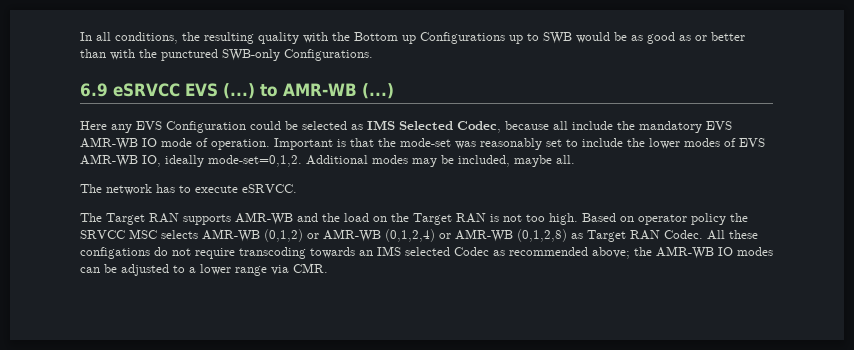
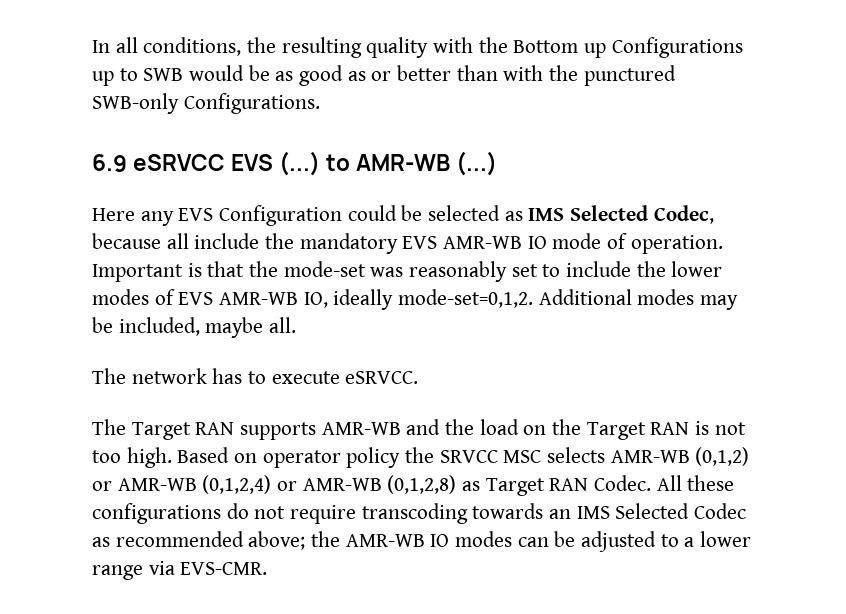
[80,247,150,259] configations -> [92,503,221,524] configurations
[405,247,450,256] selected -> [615,503,690,519] Selected
[293,263,328,273] CMR. -> [180,562,268,575] EVS-CMR.

